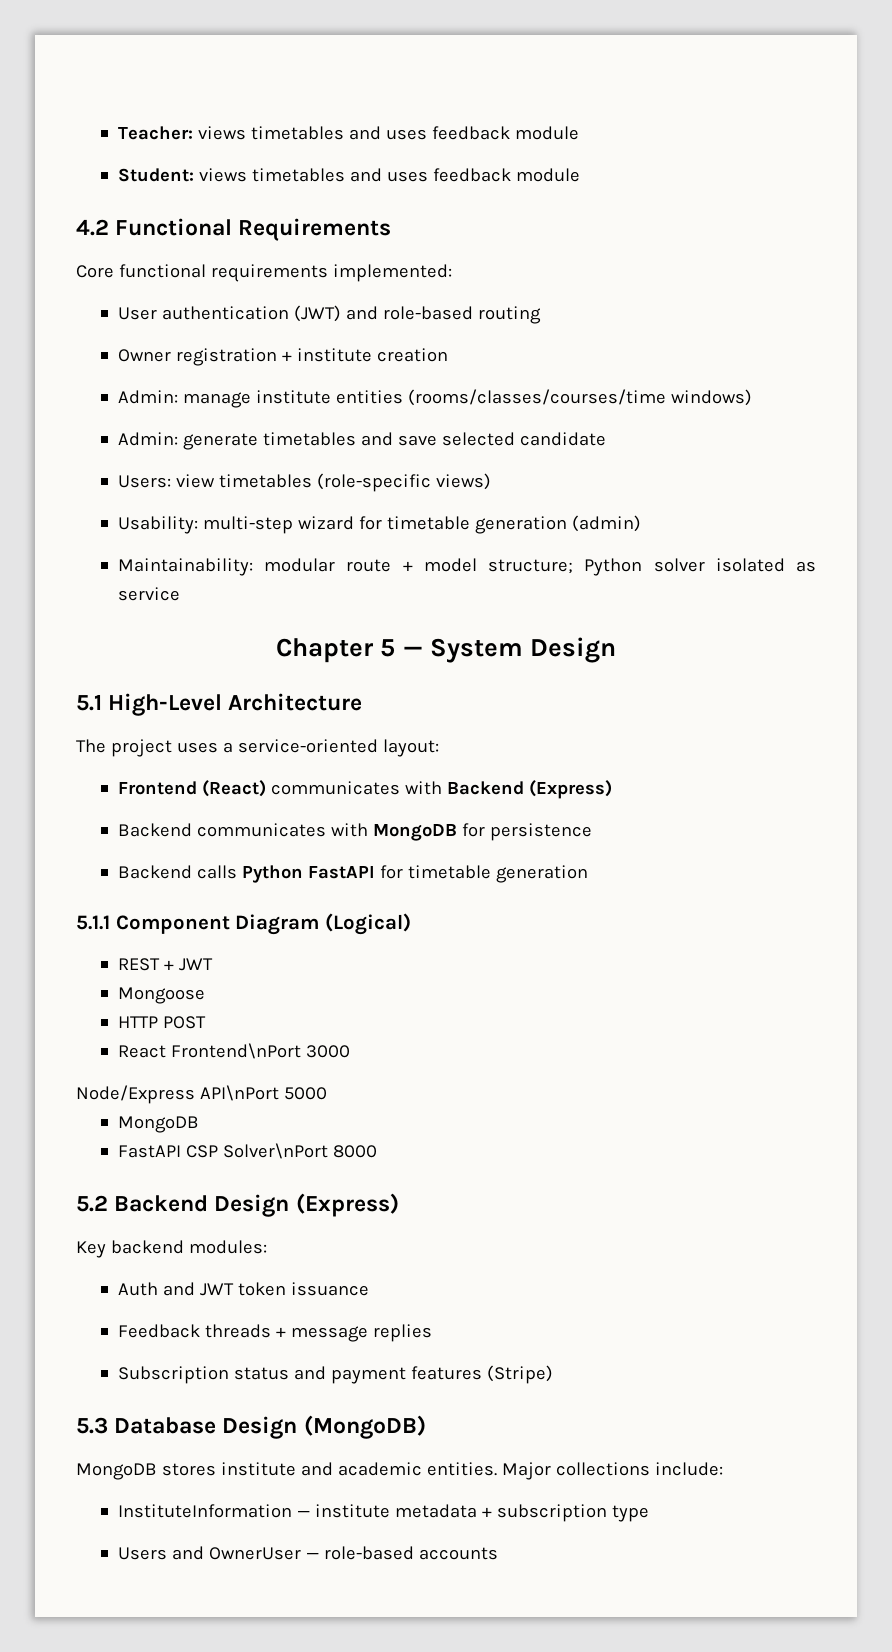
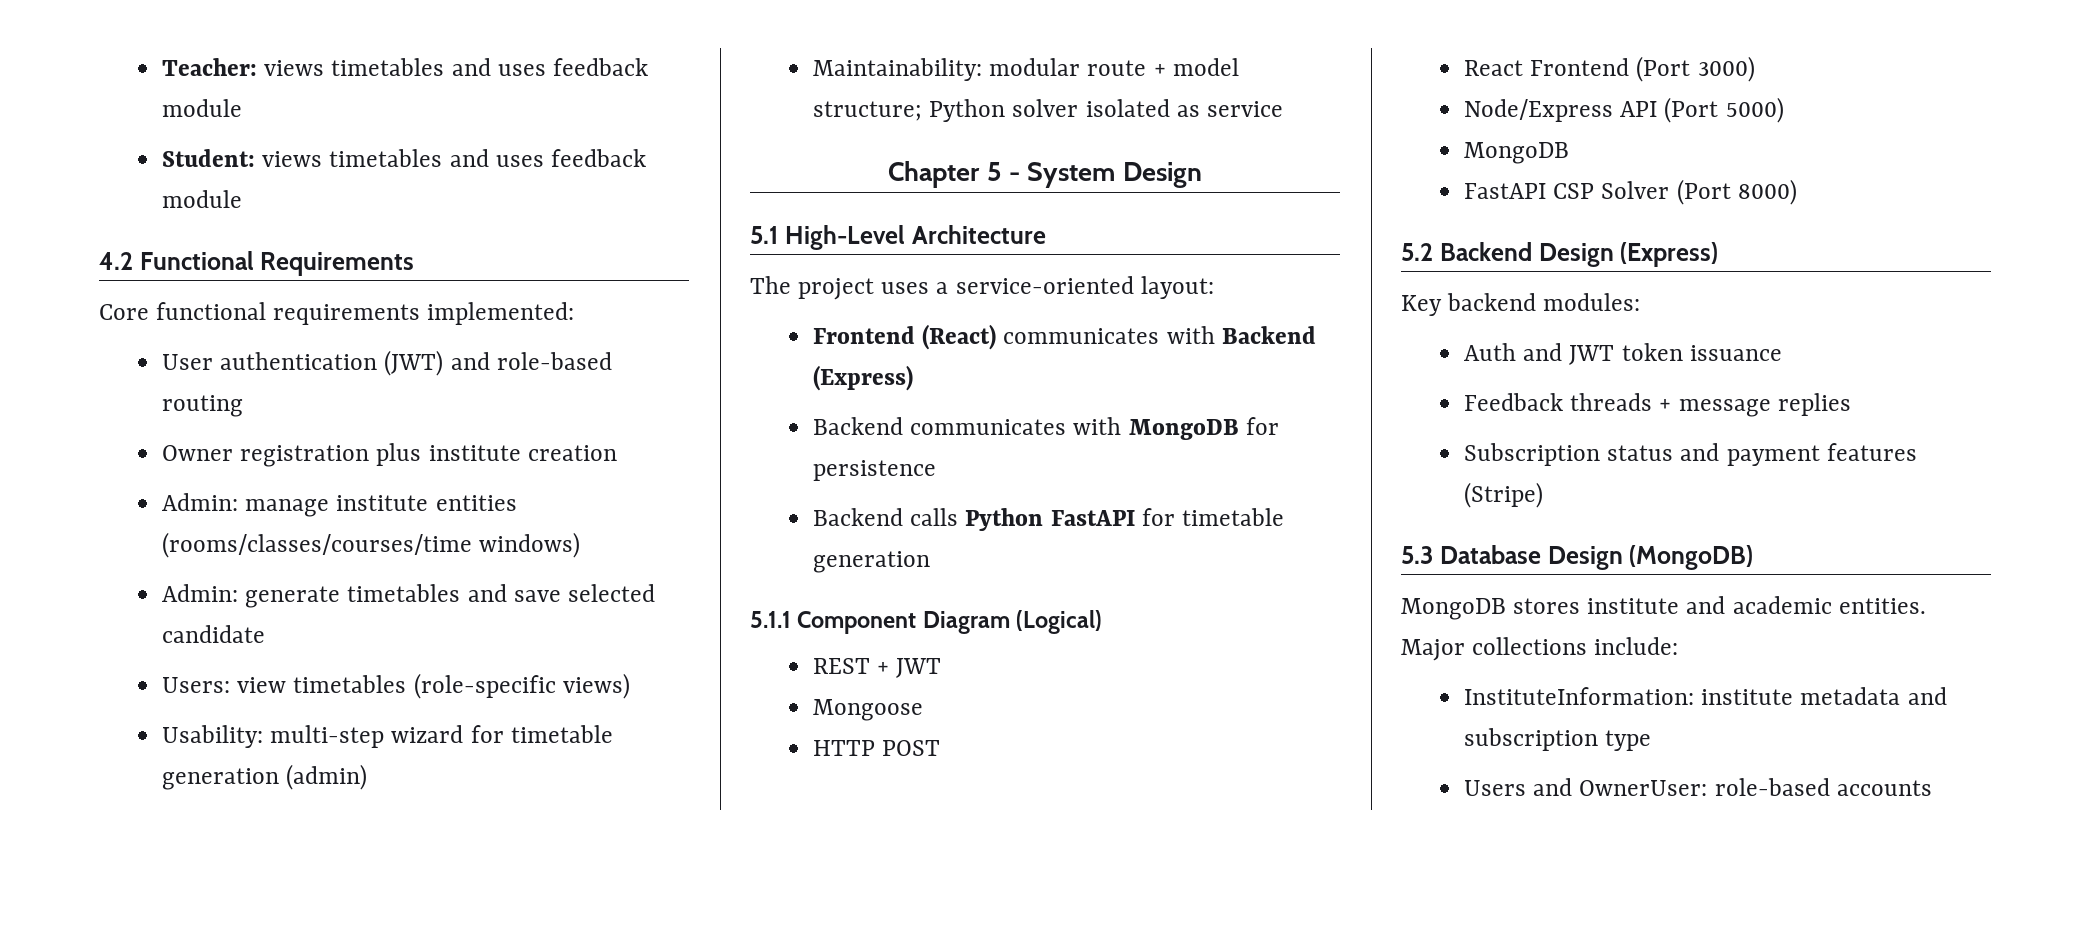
[282,351,293,361] + -> [376,443,422,466] plus
[402,646,423,656] — -> [1009,172,1020,181] -
[171,1043,351,1059] [76,1085,327,1104] Frontend\nPort 3000 // Node/Express API\nPort 5000 -> [1530,56,1755,82] [1464,97,1784,123] Frontend (Port 3000) // Node/Express API (Port 5000)
[223,1143,378,1159] Solver\nPort 8000 -> [1601,179,1797,205] Solver (Port 8000)
[118,1504,311,1518] InstituteInformation — -> [1464,687,1695,705] InstituteInformation:
[482,1507,493,1517] + -> [1907,687,1947,705] and
[209,1547,320,1560] OwnerUser — -> [1579,780,1708,796] OwnerUser:

